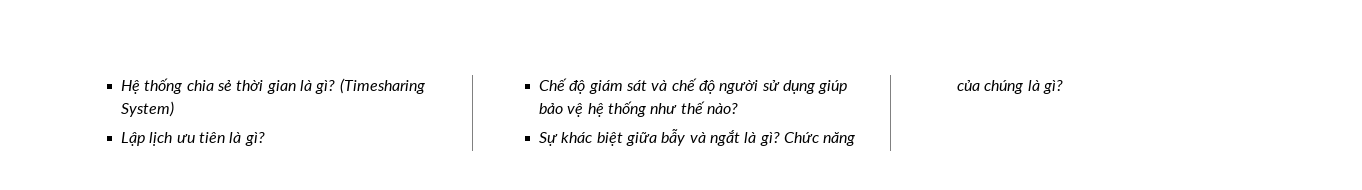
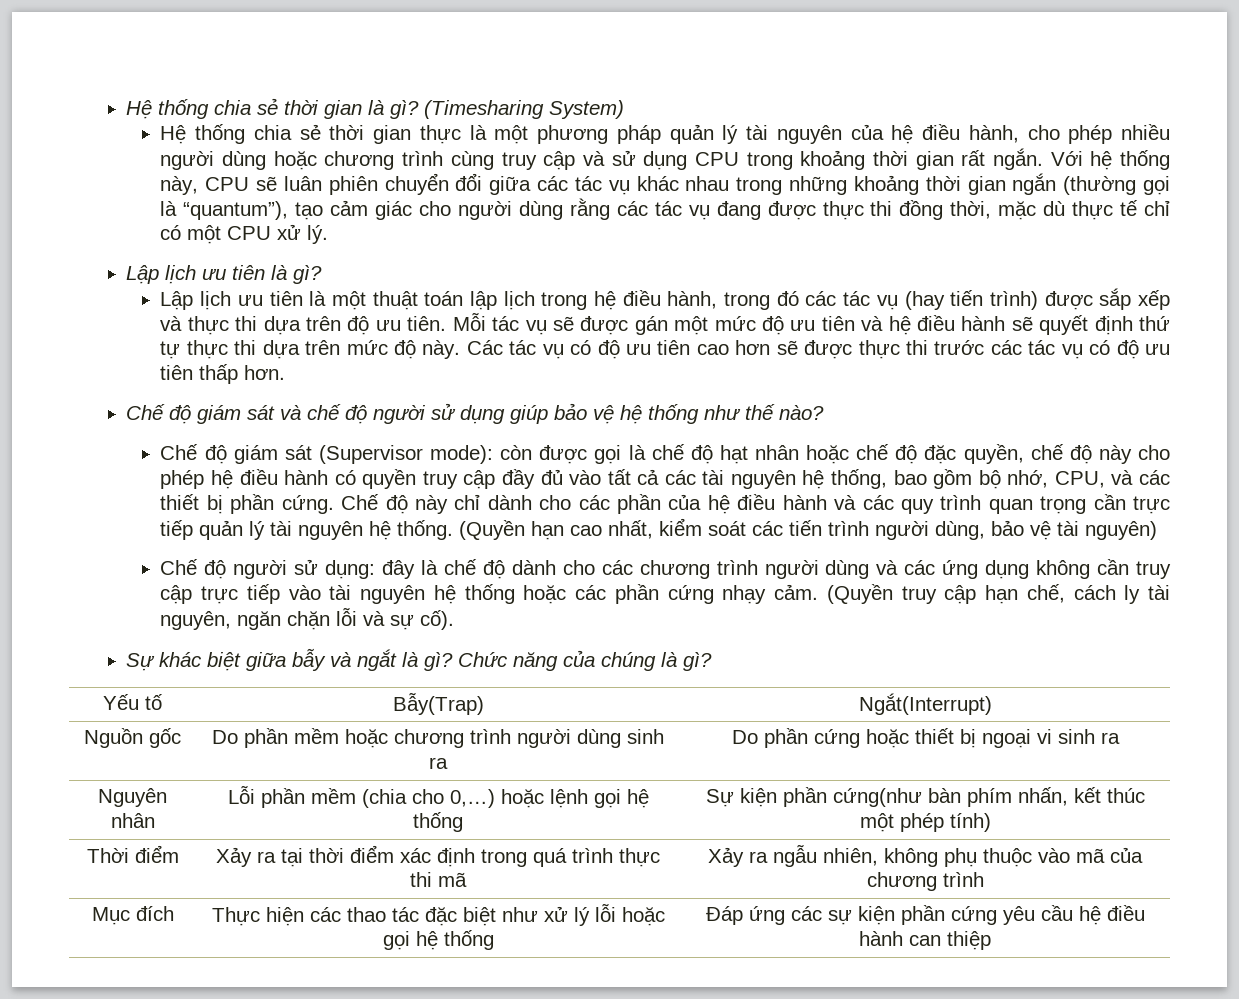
(175, 109) none -> [160,124,1171,144] [160,148,1170,170] [160,173,1170,195] [160,198,1170,220] [160,224,329,244] // Hệ thống chia sẻ thời gian thực là một phương pháp quản lý tài nguyên của hệ điều hành, cho phép nhiều người dùng hoặc chương trình cùng truy cập và sử dụng CPU trong khoảng thời gian rất ngắn. Với hệ thống này, CPU sẽ luân phiên chuyển đổi giữa các tác vụ khác nhau trong những khoảng thời gian ngắn (thường gọi là “quantum”), tạo cảm giác cho người dùng rằng các tác vụ đang được thực thi đồng thời, mặc dù thực tế chỉ có một CPU xử lý.
(265, 139) none -> [160,288,1171,310] [160,313,1171,335] [160,340,1171,359] [160,364,286,384] // Lập lịch ưu tiên là một thuật toán lập lịch trong hệ điều hành, trong đó các tác vụ (hay tiến trình) được sắp xếp và thực thi dựa trên độ ưu tiên. Mỗi tác vụ sẽ được gán một mức độ ưu tiên và hệ điều hành sẽ quyết định thứ tự thực thi dựa trên mức độ này. Các tác vụ có độ ưu tiên cao hơn sẽ được thực thi trước các tác vụ có độ ưu tiên thấp hơn.
(738, 108) none -> [160,444,1171,464] [160,469,1171,489] [160,494,1170,514] [160,518,1158,540] [160,559,1171,579] [160,584,1171,604] [160,608,455,630] // Chế độ giám sát (Supervisor mode): còn được gọi là chế độ hạt nhân hoặc chế độ đặc quyền, chế độ này cho phép hệ điều hành có quyền truy cập đầy đủ vào tất cả các tài nguyên hệ thống, bao gồm bộ nhớ, CPU, và các thiết bị phần cứng. Chế độ này chỉ dành cho các phần của hệ điều hành và các quy trình quan trọng cần trực tiếp quản lý tài nguyên hệ thống. (Quyền hạn cao nhất, kiểm soát các tiến trình người dùng, bảo vệ tài nguyên) // Chế độ người sử dụng: đây là chế độ dành cho các chương trình người dùng và các ứng dụng không cần truy cập trực tiếp vào tài nguyên hệ thống hoặc các phần cứng nhạy cảm. (Quyền truy cập hạn chế, cách ly tài nguyên, ngăn chặn lỗi và sự cố).
(1064, 87) none -> [103,694,162,710] [392,693,484,715] [858,693,992,715] [84,728,181,748] [212,728,664,748] [429,757,448,769] [731,728,1120,748] [98,788,167,807] [110,813,155,828] [227,786,649,808] [413,812,463,832] [705,787,1145,807] [859,813,991,832] [86,845,179,863] [216,845,660,867] [410,872,467,887] [708,845,1143,867] [866,872,984,891] [91,906,174,925] [211,904,665,926] [382,930,494,950] [705,905,1145,925] [859,931,991,950] // Yếu tố | Bẫy(Trap) | Ngắt(Interrupt) // Nguồn gốc | Do phần mềm hoặc chương trình người dùng sinh ra | Do phần cứng hoặc thiết bị ngoại vi sinh ra // Nguyên nhân | Lỗi phần mềm (chia cho 0,…) hoặc lệnh gọi hệ thống | Sự kiện phần cứng(như bàn phím nhấn, kết thúc một phép tính) // Thời điểm | Xảy ra tại thời điểm xác định trong quá trình thực thi mã | Xảy ra ngẫu nhiên, không phụ thuộc vào mã của chương trình // Mục đích | Thực hiện các thao tác đặc biệt như xử lý lỗi hoặc gọi hệ thống | Đáp ứng các sự kiện phần cứng yêu cầu hệ điều hành can thiệp

